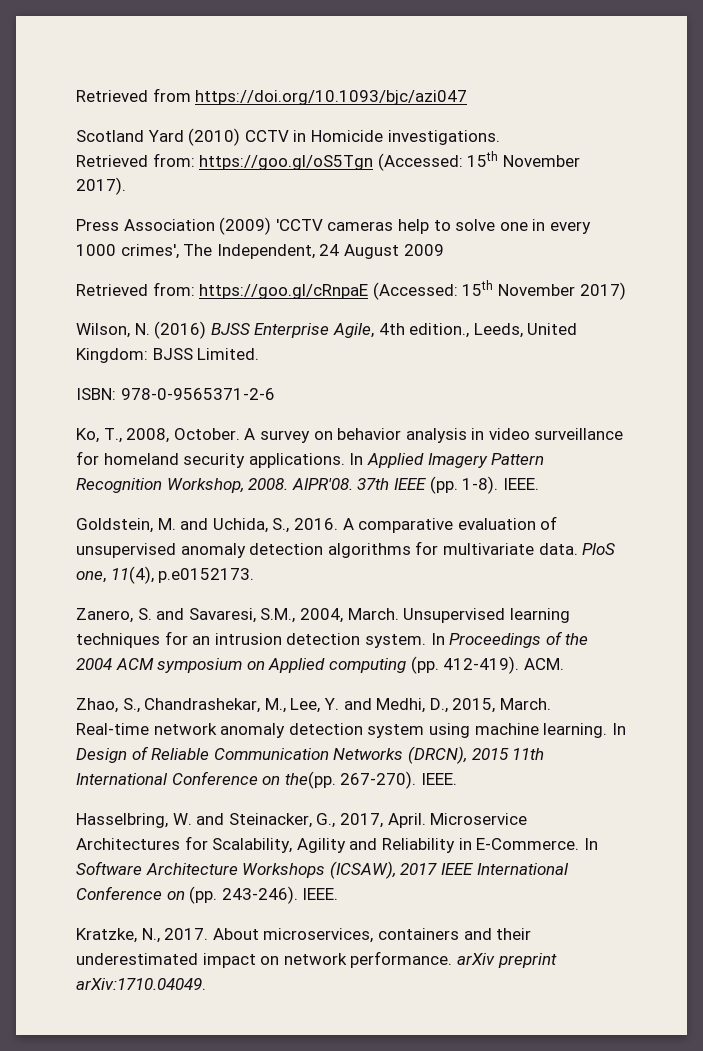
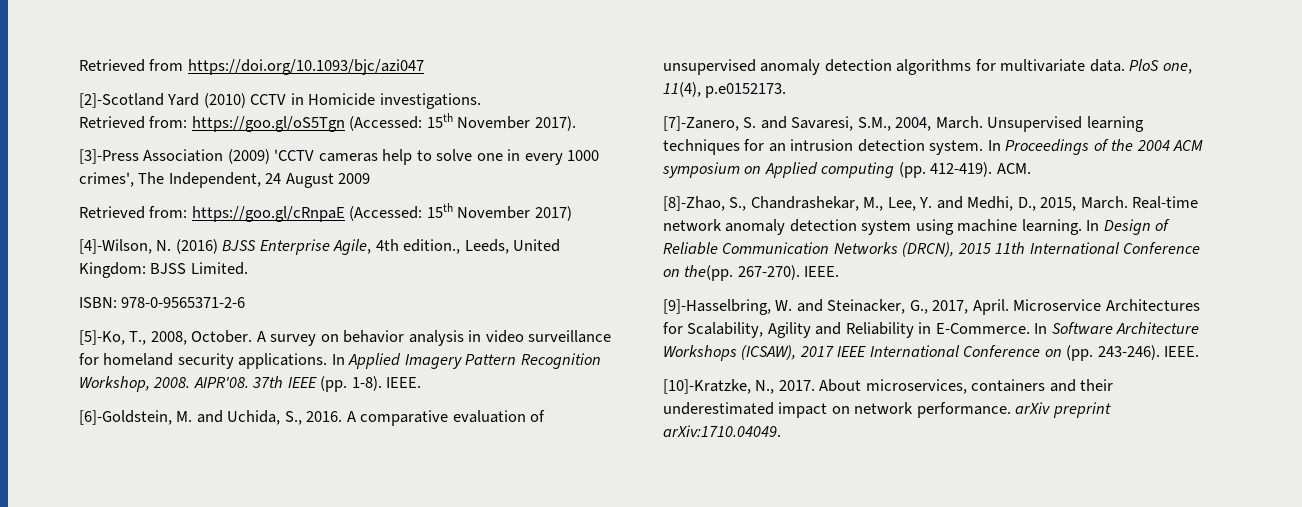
[76,130,144,142] Scotland -> [79,93,164,108] [2]-Scotland
[76,219,119,231] Press -> [79,149,139,164] [3]-Press
[76,323,130,338] Wilson, -> [79,239,152,254] [4]-Wilson,
[76,428,99,443] Ko, -> [79,330,125,345] [5]-Ko,
[76,518,153,533] Goldstein, -> [79,410,172,425] [6]-Goldstein,
[76,608,133,623] Zanero, -> [663,116,739,131] [7]-Zanero,
[76,698,118,713] Zhao, -> [663,196,725,211] [8]-Zhao,
[76,813,168,828] Hasselbring, -> [663,299,771,315] [9]-Hasselbring,
[76,928,137,943] Kratzke, -> [663,379,751,394] [10]-Kratzke,

